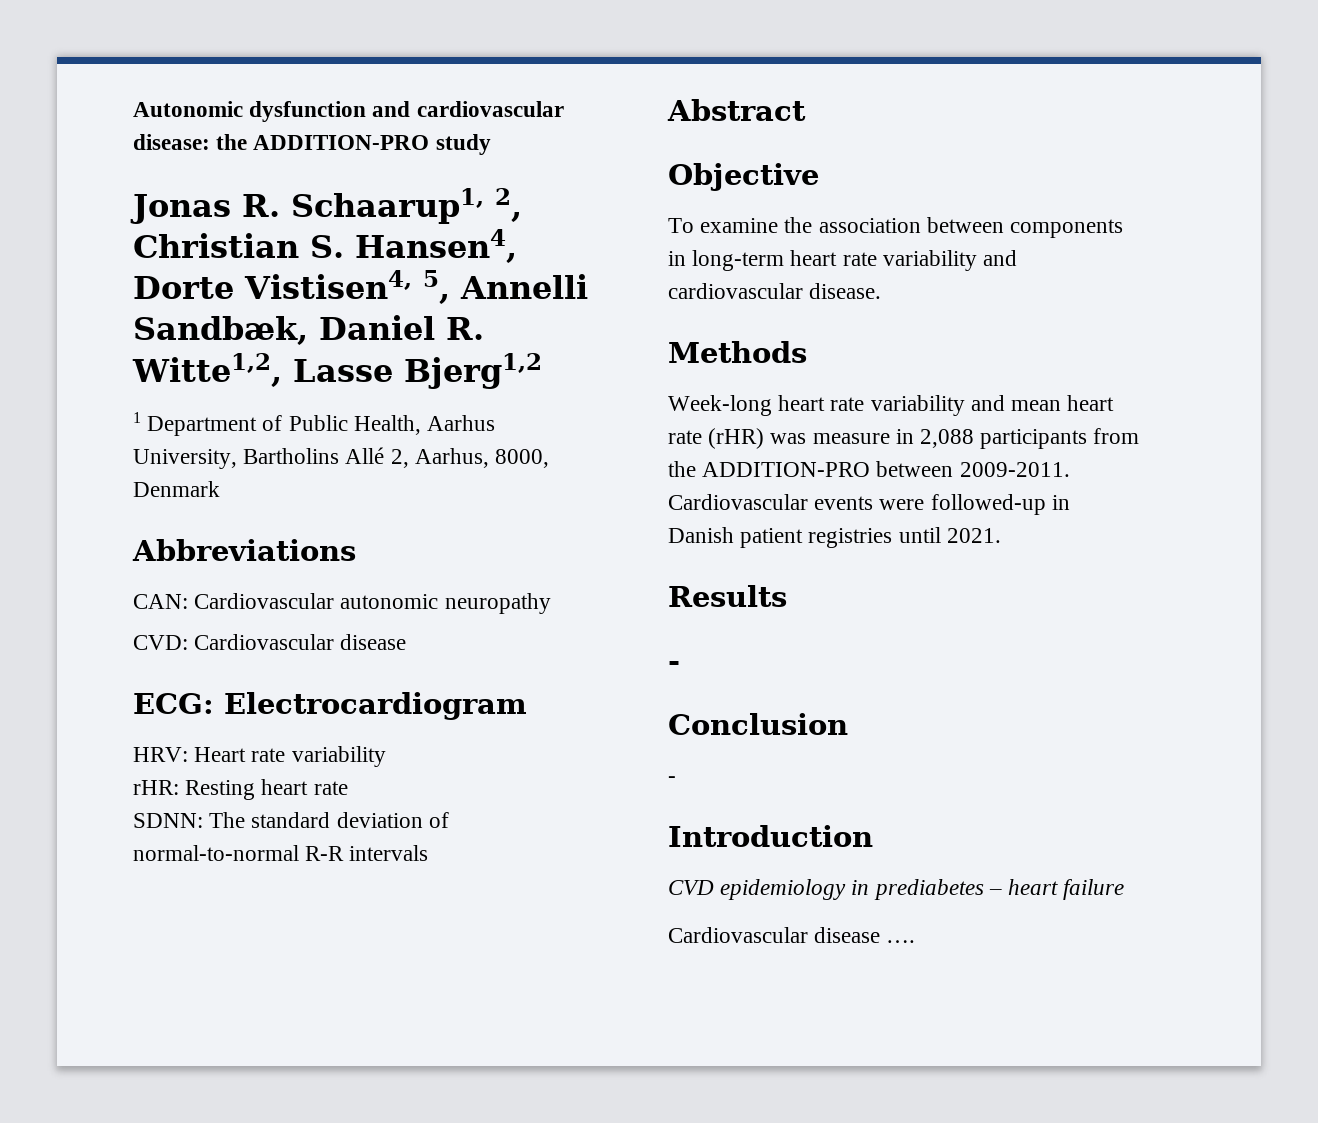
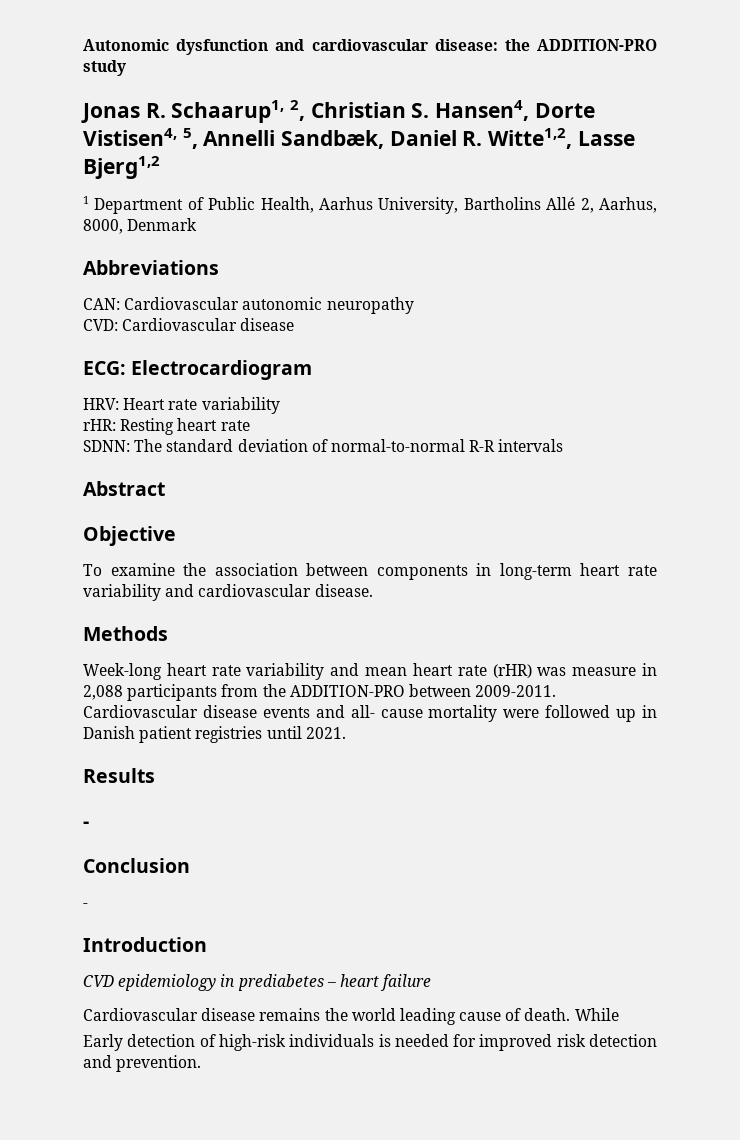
[814,494,1046,515] events were followed-up -> [202,705,637,722] disease events and all- cause mortality were followed up
[886,940,916,943] …. -> [259,1008,619,1025] [83,1034,658,1051] [83,1055,202,1072] remains the world leading cause of death. While // Early detection of high-risk individuals is needed for improved risk detection and prevention.

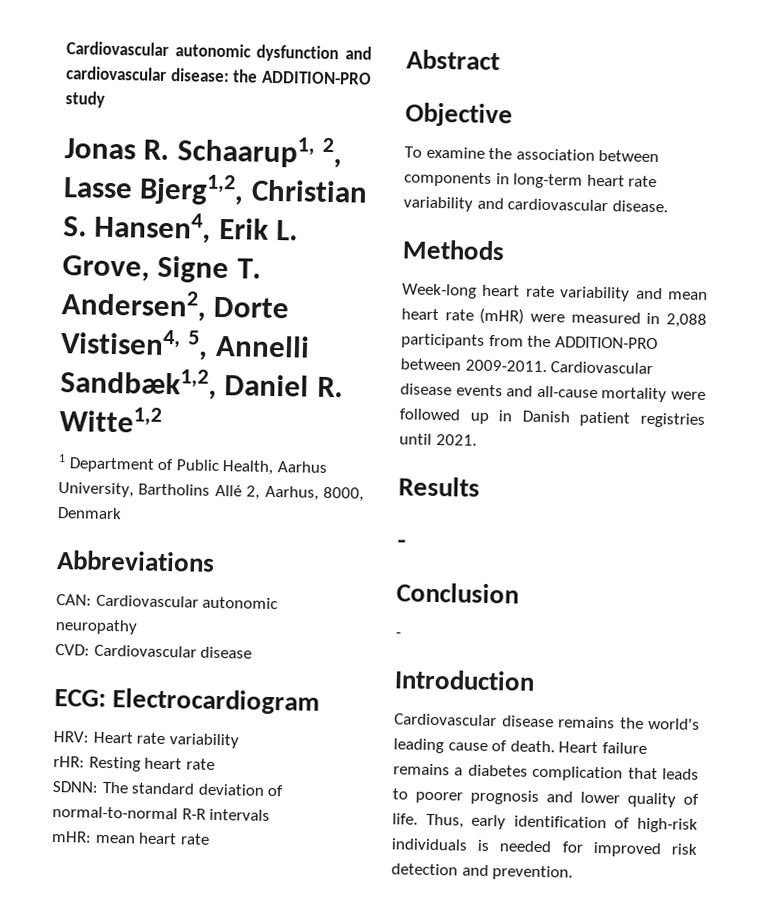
[83,39,169,51] Autonomic -> [66,41,251,58] Cardiovascular autonomic
(306, 110) none -> [63,173,245,206] Lasse Bjerg1,2,
(530, 110) none -> [218,217,299,241] [62,255,261,284] [61,289,207,322] Erik L. Grove, Signe T. Andersen2,
[281,130,385,149] Sandbæk, -> [60,367,217,400] Sandbæk1,2,
[488,128,635,149] [83,156,160,179] Witte1,2, Lasse Bjerg1,2 -> [59,406,162,433] Witte1,2
(564, 445) none -> [51,830,210,845] // mHR: mean heart rate
[492,664,637,678] (rHR) was measure -> [479,307,641,325] (mHR) were measured
[350,705,423,718] all- cause -> [536,385,598,398] all-cause
[83,974,432,991] // CVD epidemiology in prediabetes – heart failure -> (535, 680) none
[351,1008,396,1021] world -> [648,717,700,730] world's
[574,1008,619,1021] [83,1034,196,1051] While // Early detection -> [558,741,647,754] [393,763,699,782] [392,788,699,808] [392,813,607,830] Heart failure remains a diabetes complication that leads to poorer prognosis and lower quality of life. Thus, early identification

